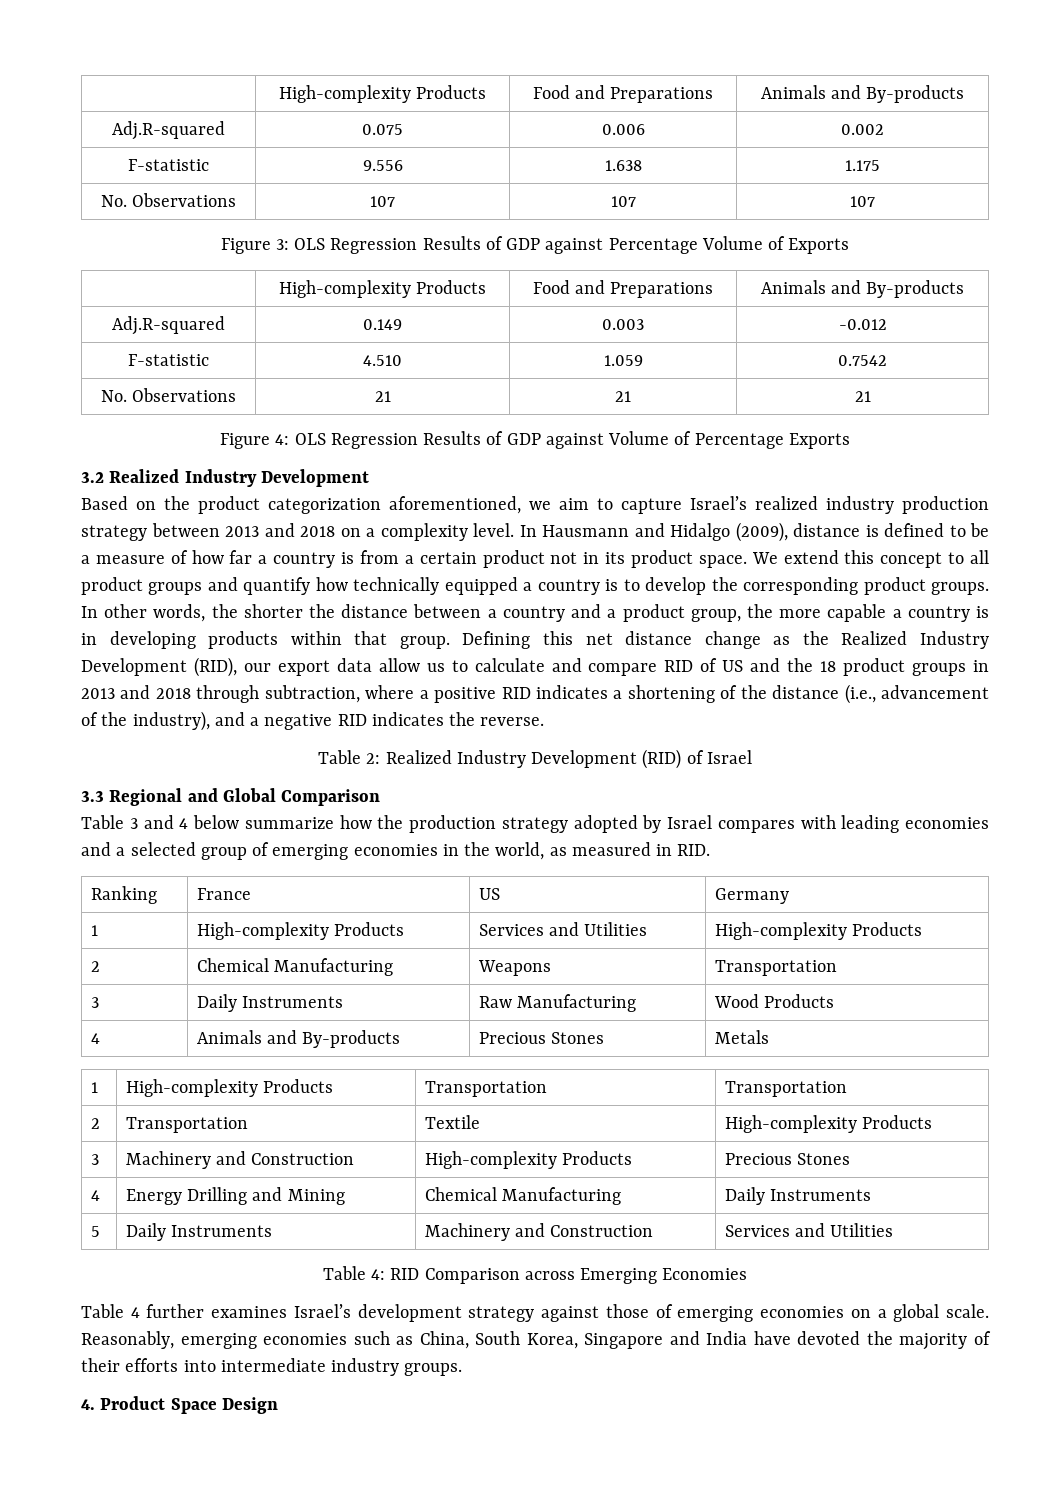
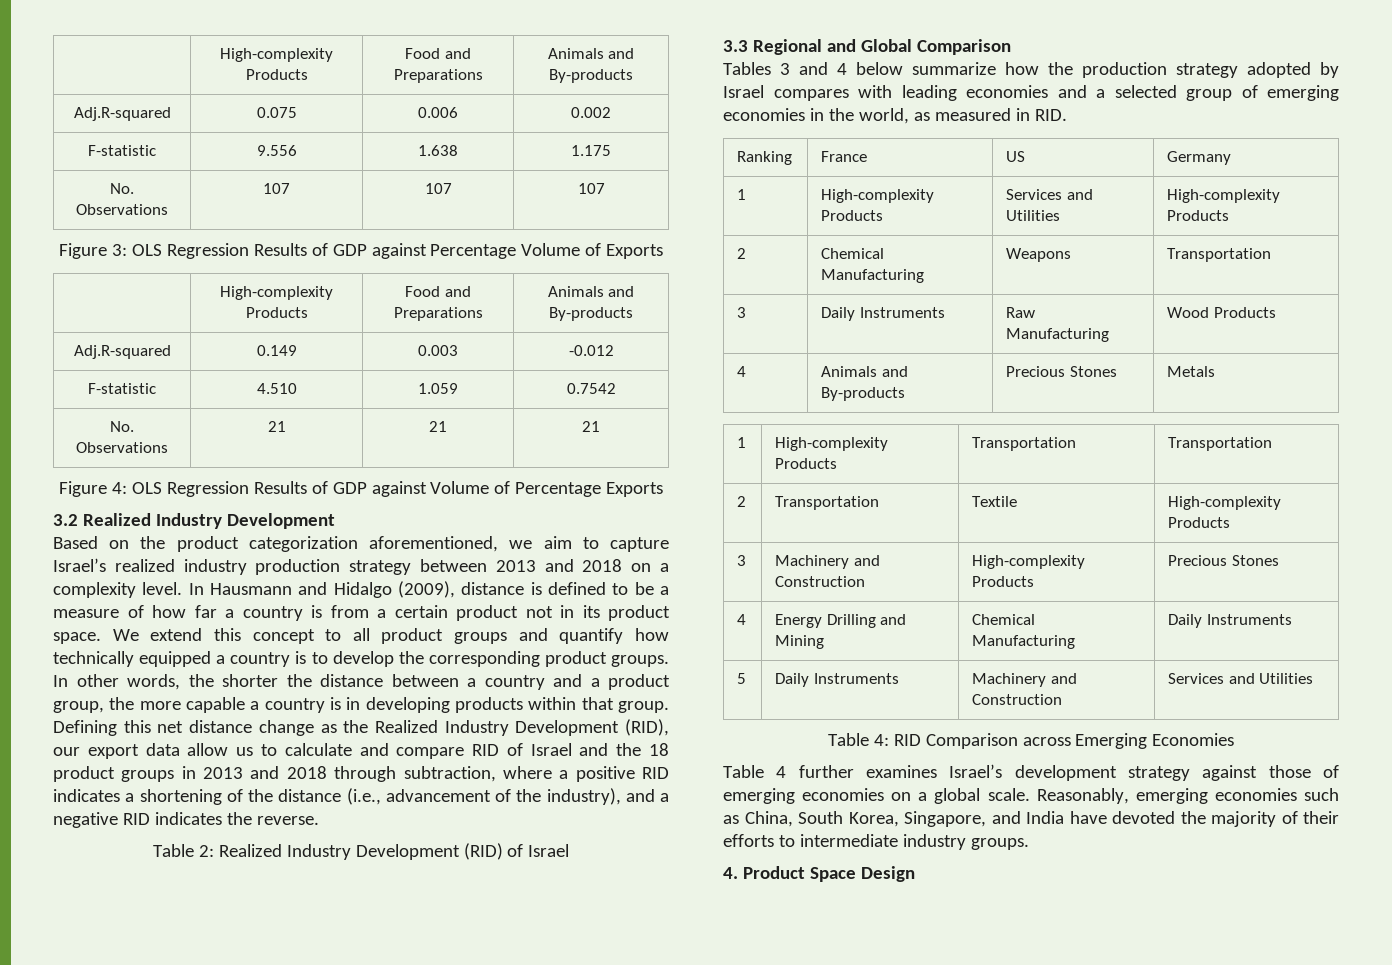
[722,660,744,672] US -> [530,743,572,756] Israel
[81,815,124,829] Table -> [723,62,771,75] Tables
[584,1333,664,1349] Singapore -> [904,811,986,827] Singapore,
[183,1360,216,1372] into -> [778,835,795,847] to

